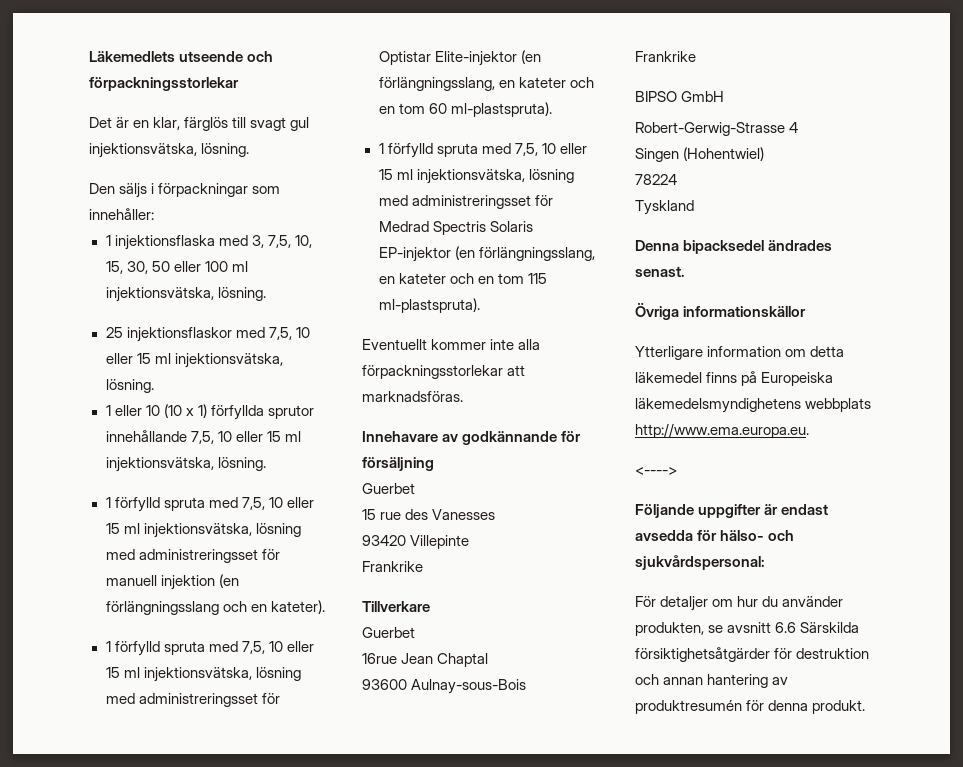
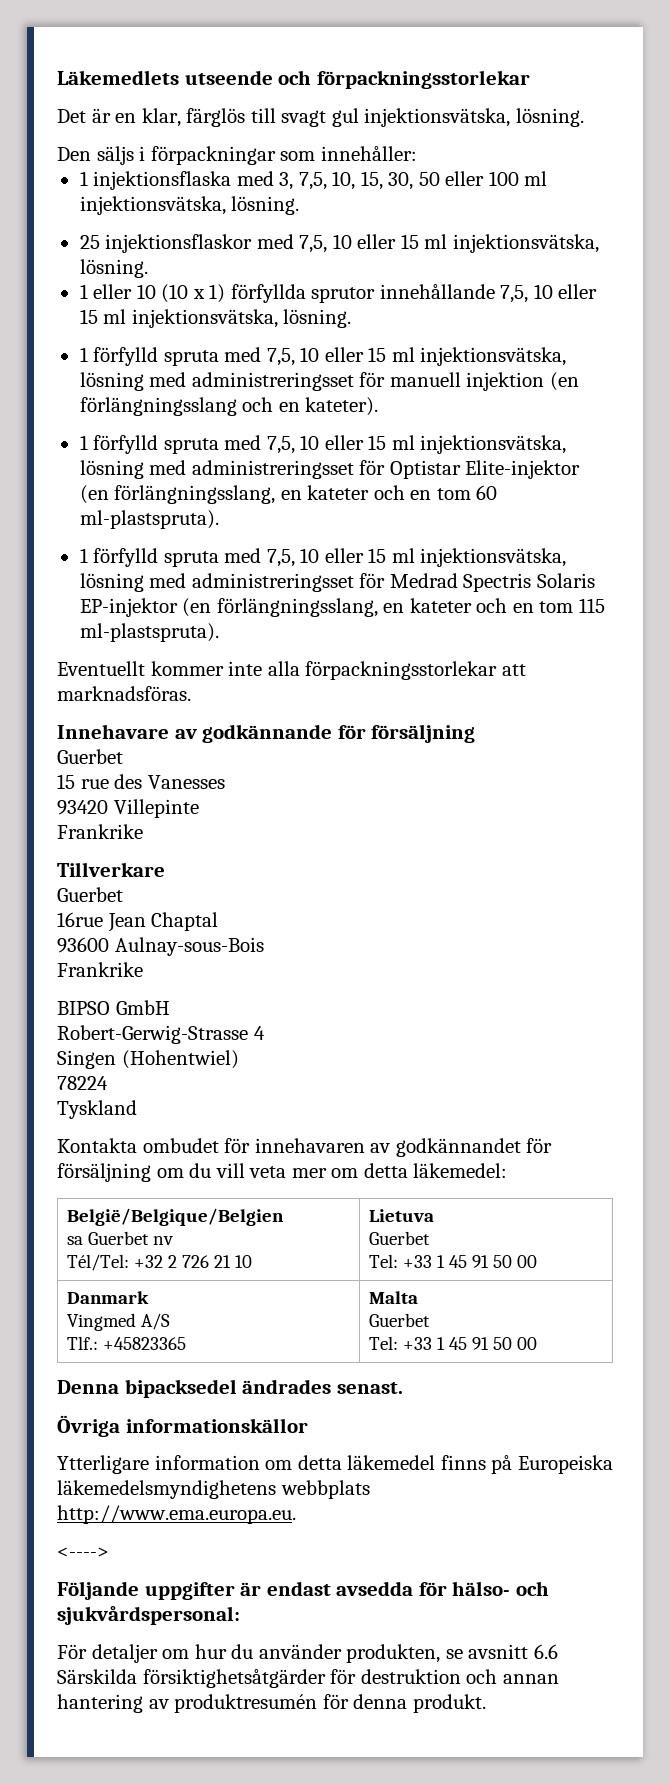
(694, 207) none -> [57,1138,553,1157] [57,1163,508,1182] [67,1208,285,1226] [67,1231,175,1245] [67,1254,253,1271] [369,1209,435,1222] [369,1231,431,1245] [369,1254,538,1268] [67,1291,150,1304] [67,1313,171,1331] [67,1336,187,1350] [369,1291,419,1304] [369,1313,431,1327] [369,1336,538,1350] // Kontakta ombudet för innehavaren av godkännandet för försäljning om du vill veta mer om detta läkemedel: // België/Belgique/Belgien // sa Guerbet nv // Tél/Tel: +32 2 726 21 10 | Lietuva // Guerbet // Tel: +33 1 45 91 50 00 // Danmark // Vingmed A/S // Tlf.: +45823365 | Malta // Guerbet // Tel: +33 1 45 91 50 00

